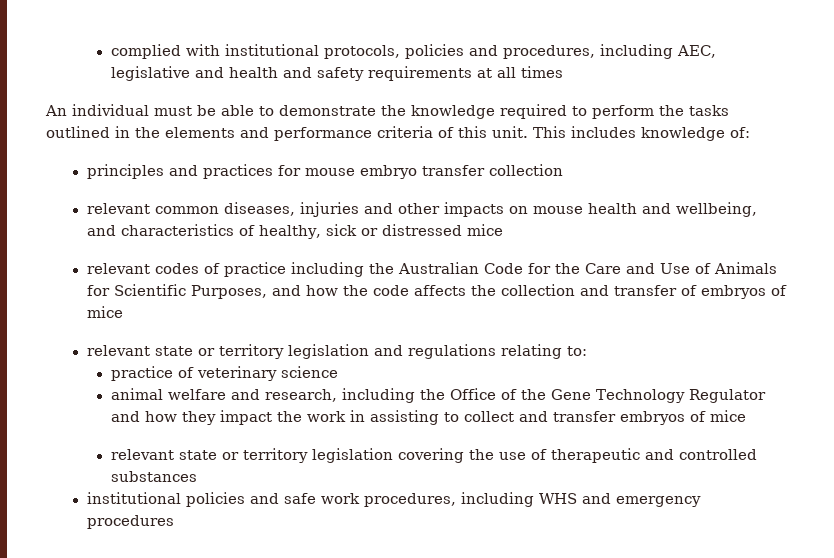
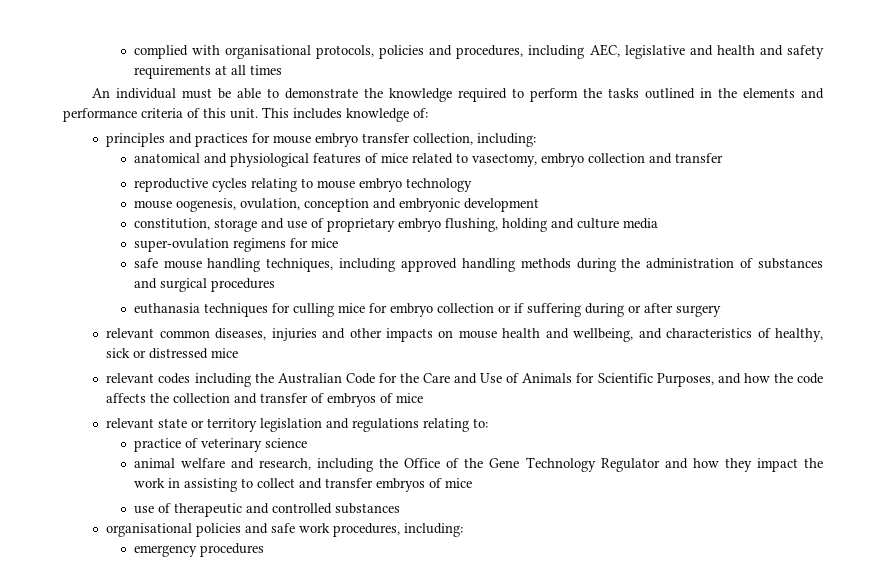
[224,44,319,56] institutional -> [224,45,311,59] organisational
[488,164,563,176] collection -> [413,133,537,147] [133,153,723,167] [133,178,472,192] [133,198,539,212] [133,218,658,232] [133,238,338,252] [133,258,824,272] [133,278,275,292] [133,303,721,317] collection, including: // anatomical and physiological features of mice related to vasectomy, embryo collection and transfer // reproductive cycles relating to mouse embryo technology // mouse oogenesis, ovulation, conception and embryonic development // constitution, storage and use of proprietary embryo flushing, holding and culture media // super-ovulation regimens for mice // safe mouse handling techniques, including approved handling methods during the administration of substances and surgical procedures // euthanasia techniques for culling mice for embryo collection or if suffering during or after surgery
[203,262,286,277] of practice -> (191, 378) none
[110,448,494,463] relevant state or territory legislation covering the -> (472, 483) none
[86,492,181,504] institutional -> [106,523,193,537] organisational
[460,492,611,507] including WHS and -> [404,523,464,537] including: //

